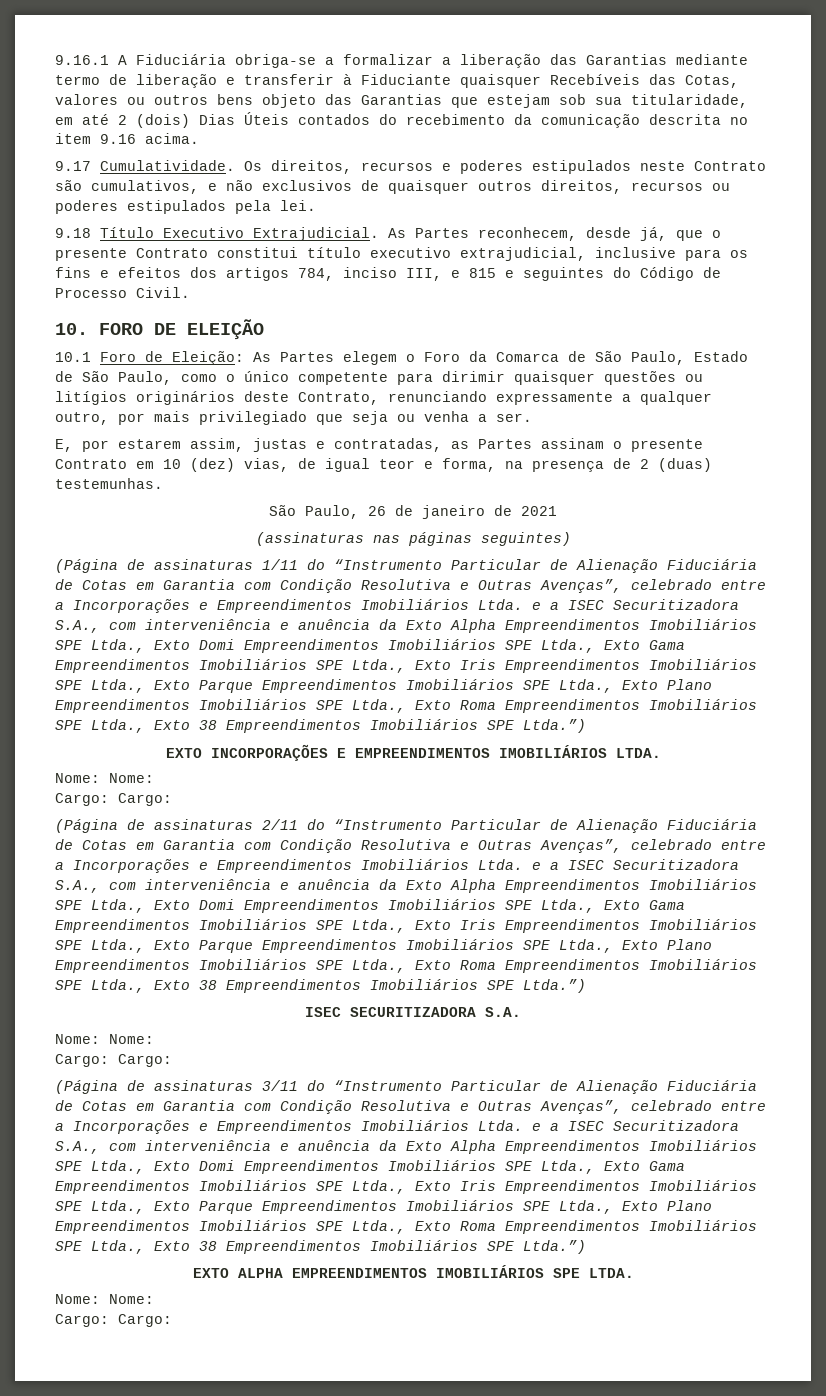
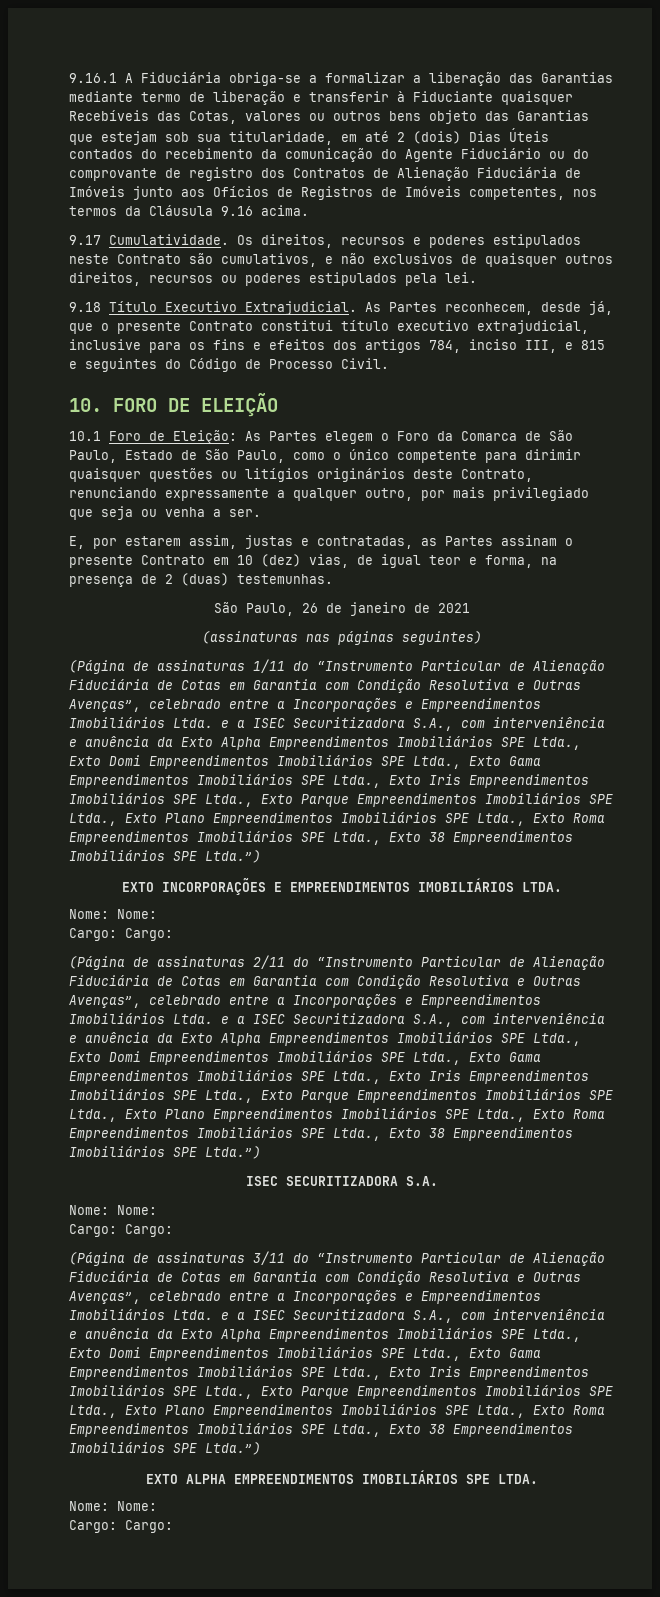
[649,114,748,125] [55,133,91,144] descrita no item -> [381,148,589,162] [69,167,581,181] [69,186,597,200] [69,205,213,216] do Agente Fiduciário ou do comprovante de registro dos Contratos de Alienação Fiduciária de Imóveis junto aos Ofícios de Registros de Imóveis competentes, nos termos da Cláusula

